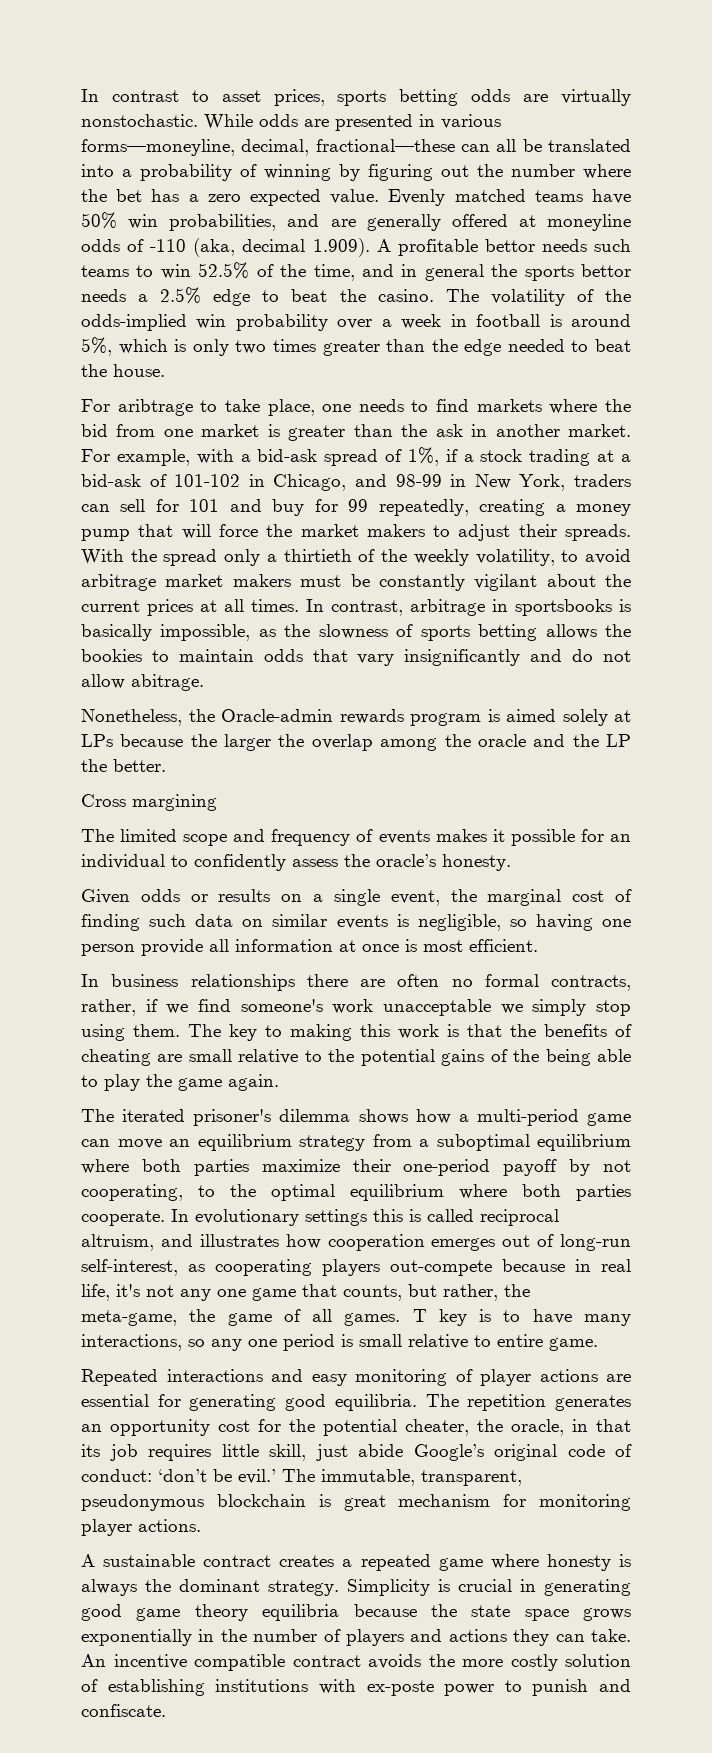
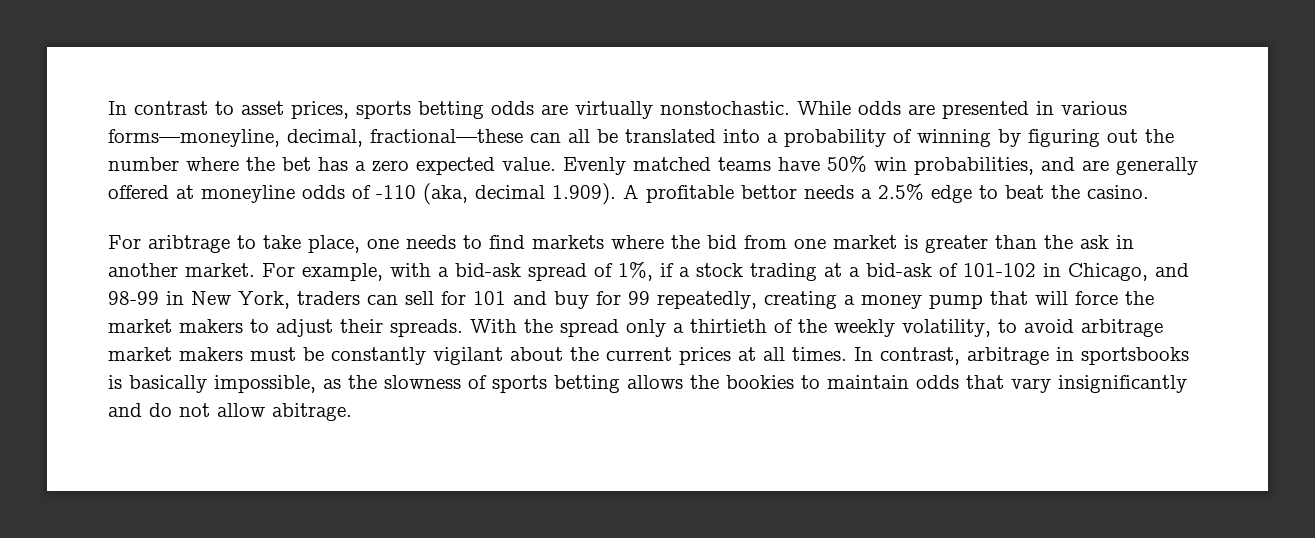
[594,239,632,252] [81,262,632,281] [81,289,126,302] such teams to win 52.5% of the time, and in general the sports bettor needs -> (854, 192) none
[445,289,631,306] [81,314,632,331] [81,337,631,356] [81,364,165,377] The volatility of the odds-implied win probability over a week in football is around 5%, which is only two times greater than the edge needed to beat the house. -> (1149, 192) none
[81,709,631,726] [81,734,632,751] [81,759,166,772] [81,794,217,811] [81,829,631,846] [81,854,511,871] [81,889,632,906] [81,914,632,931] [81,939,538,956] [81,974,631,991] [81,999,631,1016] [81,1024,632,1041] [81,1049,631,1066] [81,1074,279,1091] [81,1109,631,1126] [81,1134,631,1151] [81,1159,631,1176] [81,1184,631,1201] [81,1209,559,1226] [81,1234,631,1251] [81,1259,631,1276] [81,1284,530,1301] [81,1309,631,1326] [81,1334,598,1351] [81,1369,631,1386] [81,1394,631,1411] [81,1419,631,1436] [81,1444,632,1461] [81,1469,522,1486] [81,1494,631,1511] [81,1519,201,1536] [81,1554,631,1571] [81,1579,631,1596] [81,1604,631,1621] [81,1629,631,1646] [81,1654,631,1671] [81,1679,631,1696] [81,1704,166,1717] // Nonetheless, the Oracle-admin rewards program is aimed solely at LPs because the larger the overlap among the oracle and the LP the better. // Cross margining // The limited scope and frequency of events makes it possible for an individual to confidently assess the oracle’s honesty. // Given odds or results on a single event, the marginal cost of finding such data on similar events is negligible, so having one person provide all information at once is most efficient. // In business relationships there are often no formal contracts, rather, if we find someone's work unacceptable we simply stop using them. The key to making this work is that the benefits of cheating are small relative to the potential gains of the being able to play the game again. // The iterated prisoner's dilemma shows how a multi-period game can move an equilibrium strategy from a suboptimal equilibrium where both parties maximize their one-period payoff by not cooperating, to the optimal equilibrium where both parties cooperate. In evolutionary settings this is called reciprocal altruism, and illustrates how cooperation emerges out of long-run self-interest, as cooperating players out-compete because in real life, it's not any one game that counts, but rather, the meta-game, the game of all games. T key is to have many interactions, so any one period is small relative to entire game. // Repeated interactions and easy monitoring of player actions are essential for generating good equilibria. The repetition generates an opportunity cost for the potential cheater, the oracle, in that its job requires little skill, just abide Google’s original code of conduct: ‘don’t be evil.’ The immutable, transparent, pseudonymous blockchain is great mechanism for monitoring player actions. // A sustainable contract creates a repeated game where honesty is always the dominant strategy. Simplicity is crucial in generating good game theory equilibria because the state space grows exponentially in the number of players and actions they can take. An incentive compatible contract avoids the more costly solution of establishing institutions with ex-poste power to punish and confiscate. -> (352, 412) none

